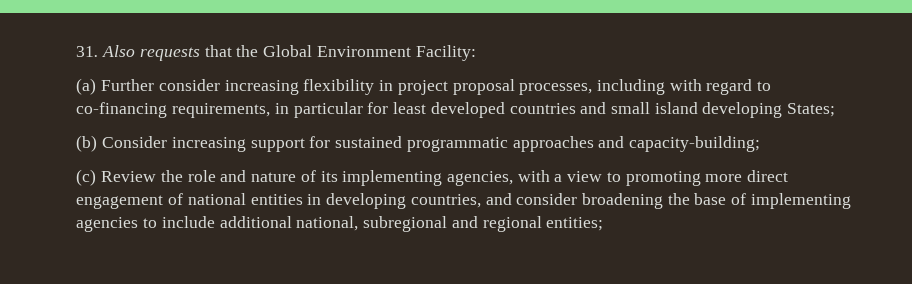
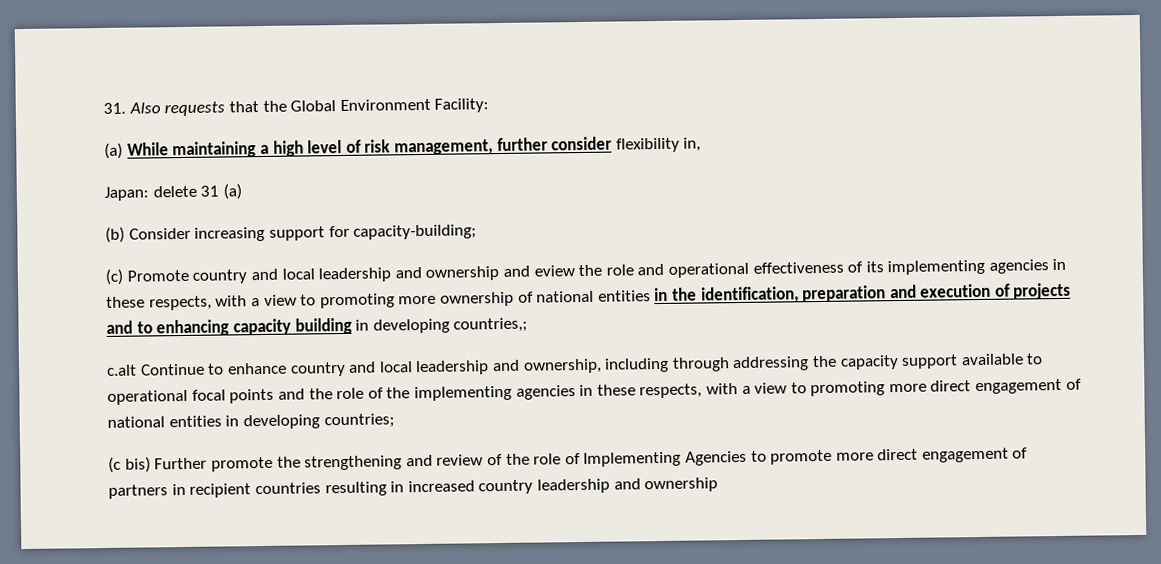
[101,79,772,95] [76,102,836,118] Further consider increasing flexibility in project proposal processes, including with regard to co-financing requirements, in particular for least developed countries and small island developing States; -> [126,136,702,159] [104,183,243,201] While maintaining a high level of risk management, further consider flexibility in, // Japan: delete 31 (a)
[335,136,761,152] [76,169,157,186] sustained programmatic approaches and capacity-building; // (c) Review -> [353,224,478,240] [105,265,575,285] capacity-building; // (c) Promote country and local leadership and ownership and eview
[251,172,297,182] nature -> [667,261,844,278] operational effectiveness
[447,171,514,186] agencies, -> [988,258,1067,274] [106,282,1072,311] [106,317,529,337] [107,353,1044,377] [107,383,703,405] agencies in these respects, with a view to promoting more ownership of national entities in the identification, preparation and execution of projects and to enhancing capacity building in developing countries,; // c.alt Continue to enhance country and local leadership and ownership, including through addressing the capacity support available to operational focal points and the role of the implementing agencies in these respects,
[410,193,851,209] [76,216,604,232] countries, and consider broadening the base of implementing agencies to include additional national, subregional and regional entities; -> [323,413,395,429] [108,447,1029,473] [108,477,719,499] countries; // (c bis) Further promote the strengthening and review of the role of Implementing Agencies to promote more direct engagement of partners in recipient countries resulting in increased country leadership and ownership

